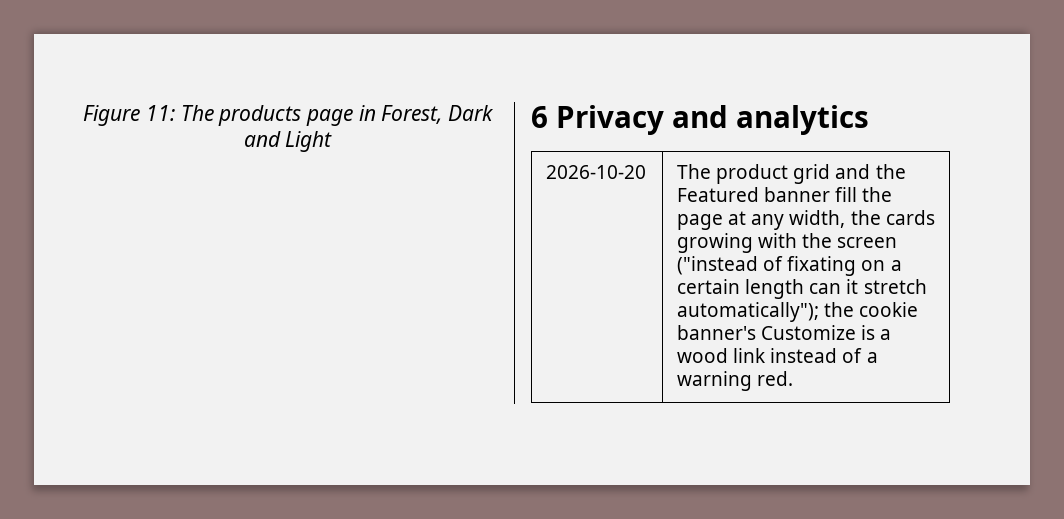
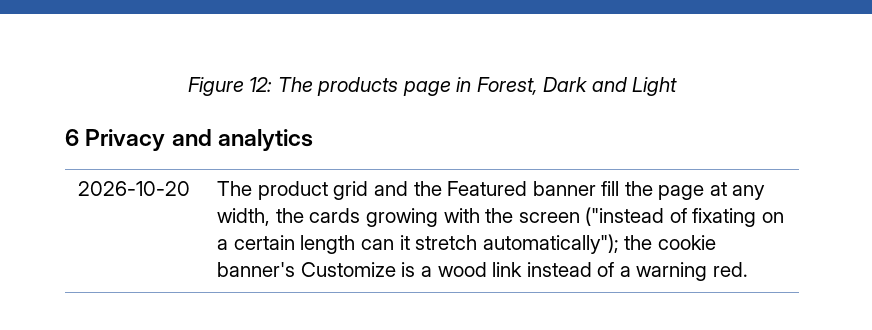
[145,105,175,121] 11: -> [249,77,273,92] 12:

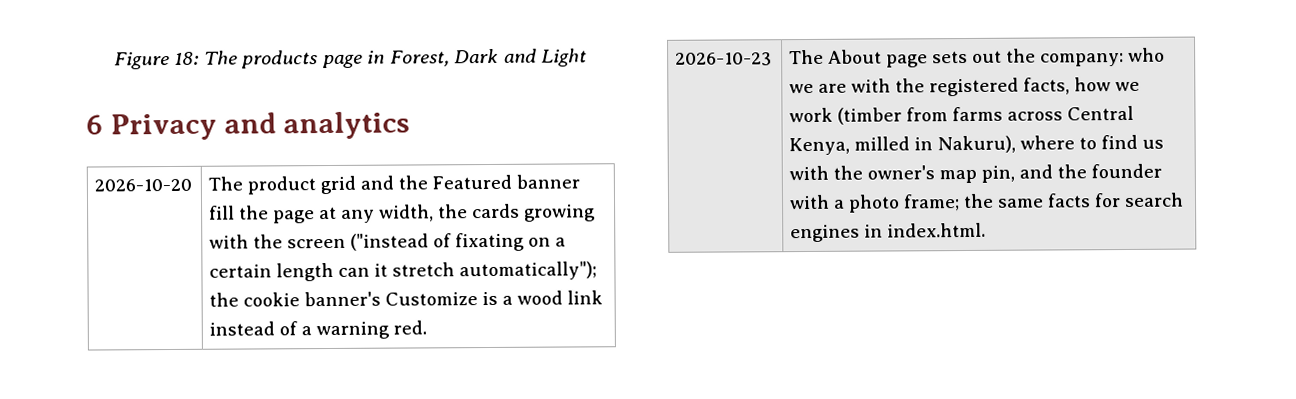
[249,77,273,92] 12: -> [174,51,200,65] 18:
(748, 269) none -> [675,52,773,66] [789,47,1166,68] [789,77,1141,97] [789,105,1135,125] [789,134,1165,156] [789,163,1163,184] [789,192,1185,213] [790,222,987,243] // 2026-10-23 | The About page sets out the company: who we are with the registered facts, how we work (timber from farms across Central Kenya, milled in Nakuru), where to find us with the owner's map pin, and the founder with a photo frame; the same facts for search engines in index.html.

